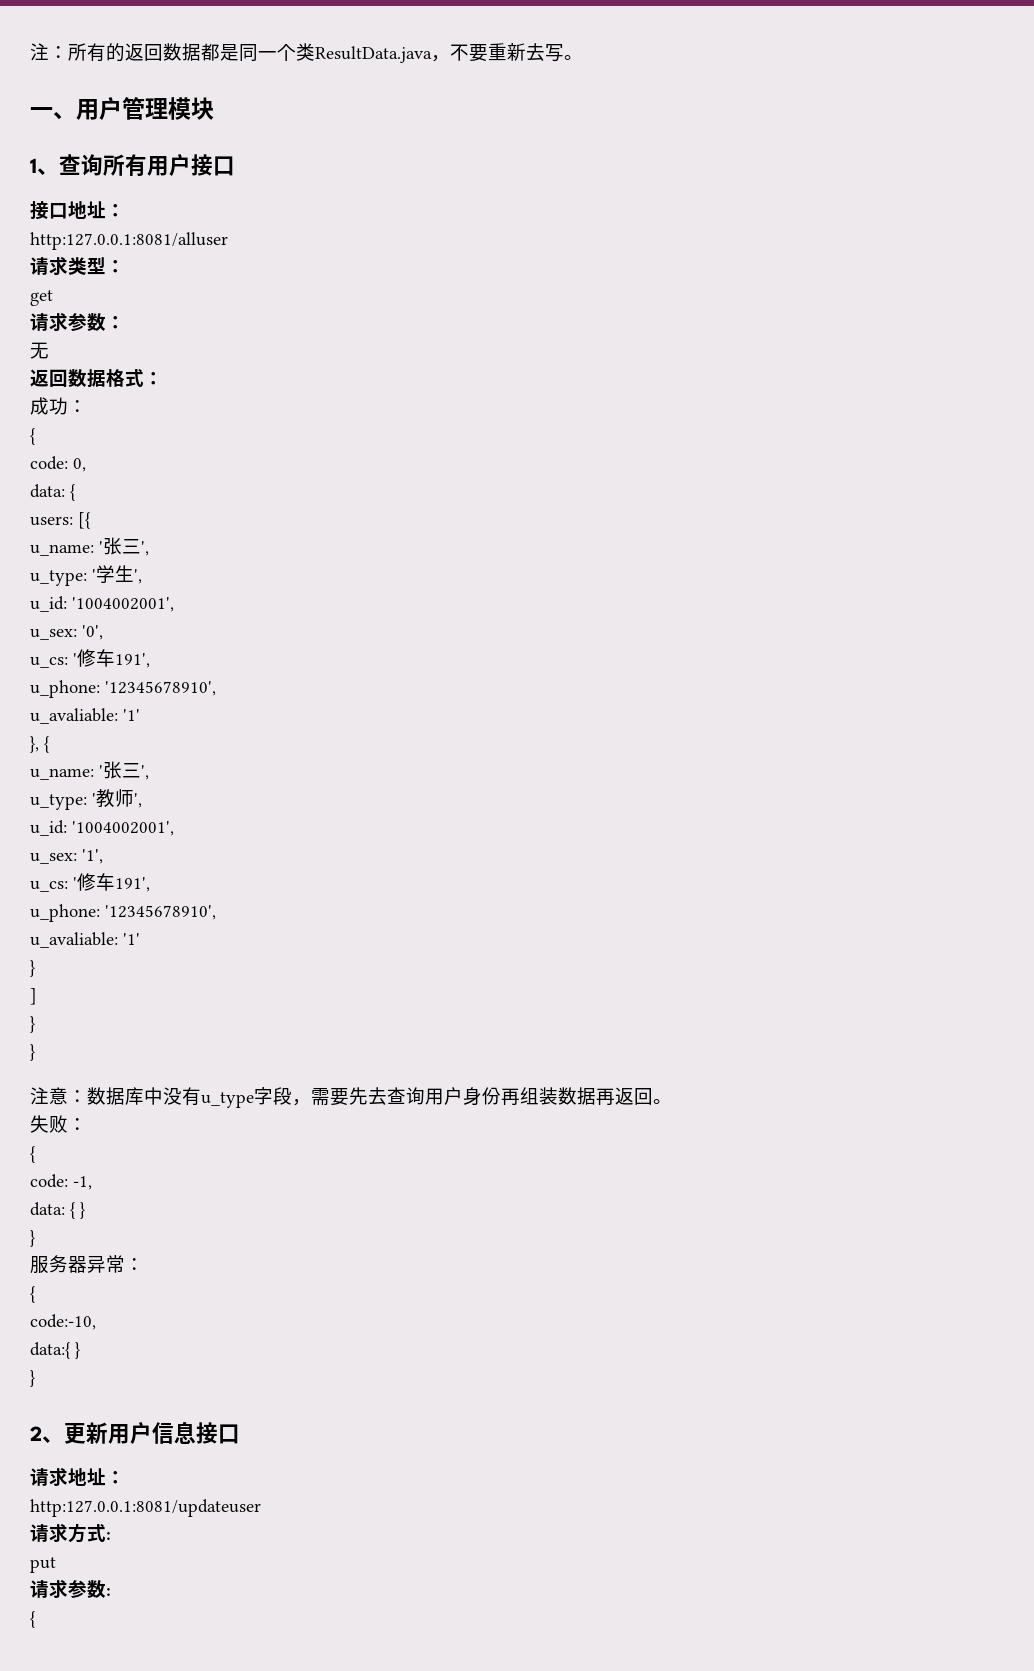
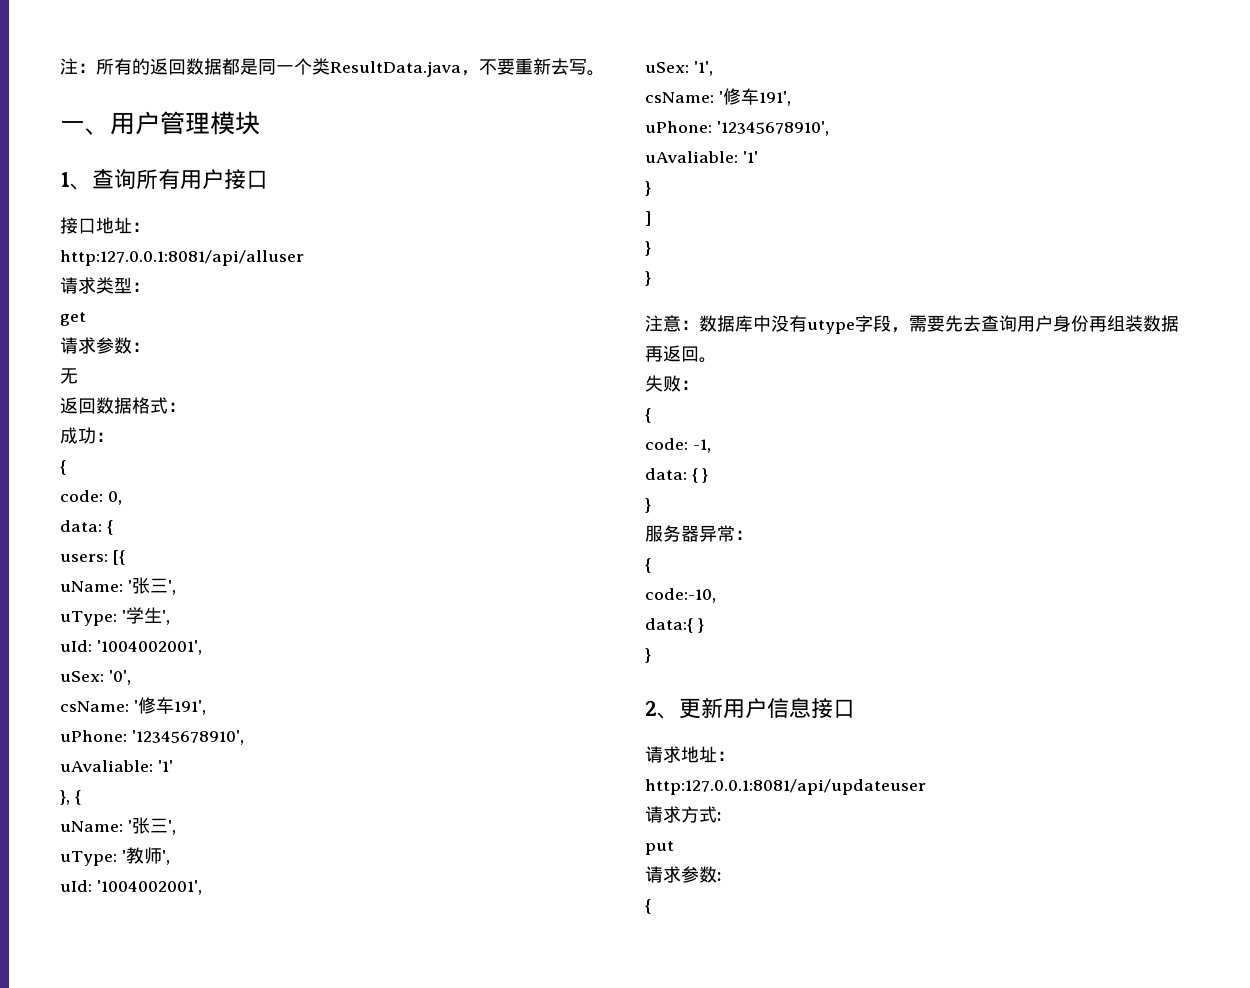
[30,232,228,250] http:127.0.0.1:8081/alluser -> [60,250,304,266] http:127.0.0.1:8081/api/alluser
[30,537,149,556] [30,570,87,586] u_name: '张三', // u_type: -> [60,577,176,595] [60,611,117,626] uName: '张三', // uType:
[30,596,174,612] [30,629,77,640] u_id: '1004002001', // u_sex: -> [60,640,202,655] [60,671,104,682] uId: '1004002001', // uSex:
[30,649,150,668] [30,680,216,698] [30,708,118,724] u_cs: '修车191', // u_phone: '12345678910', // u_avaliable: -> [60,697,206,715] [60,730,244,745] [60,760,153,772] csName: '修车191', // uPhone: '12345678910', // uAvaliable:
[30,761,149,780] [30,794,87,810] u_name: '张三', // u_type: -> [60,817,176,835] [60,851,117,866] uName: '张三', // uType:
[30,820,174,836] [30,853,77,864] u_id: '1004002001', // u_sex: -> [60,880,202,895] [645,62,689,73] uId: '1004002001', // uSex:
[30,873,150,892] [30,904,216,922] [30,932,118,948] u_cs: '修车191', // u_phone: '12345678910', // u_avaliable: -> [645,88,791,106] [645,121,829,136] [645,151,738,163] csName: '修车191', // uPhone: '12345678910', // uAvaliable:
[201,1092,254,1108] u_type -> [807,320,855,334] utype
[30,1499,261,1517] http:127.0.0.1:8081/updateuser -> [645,779,926,795] http:127.0.0.1:8081/api/updateuser

